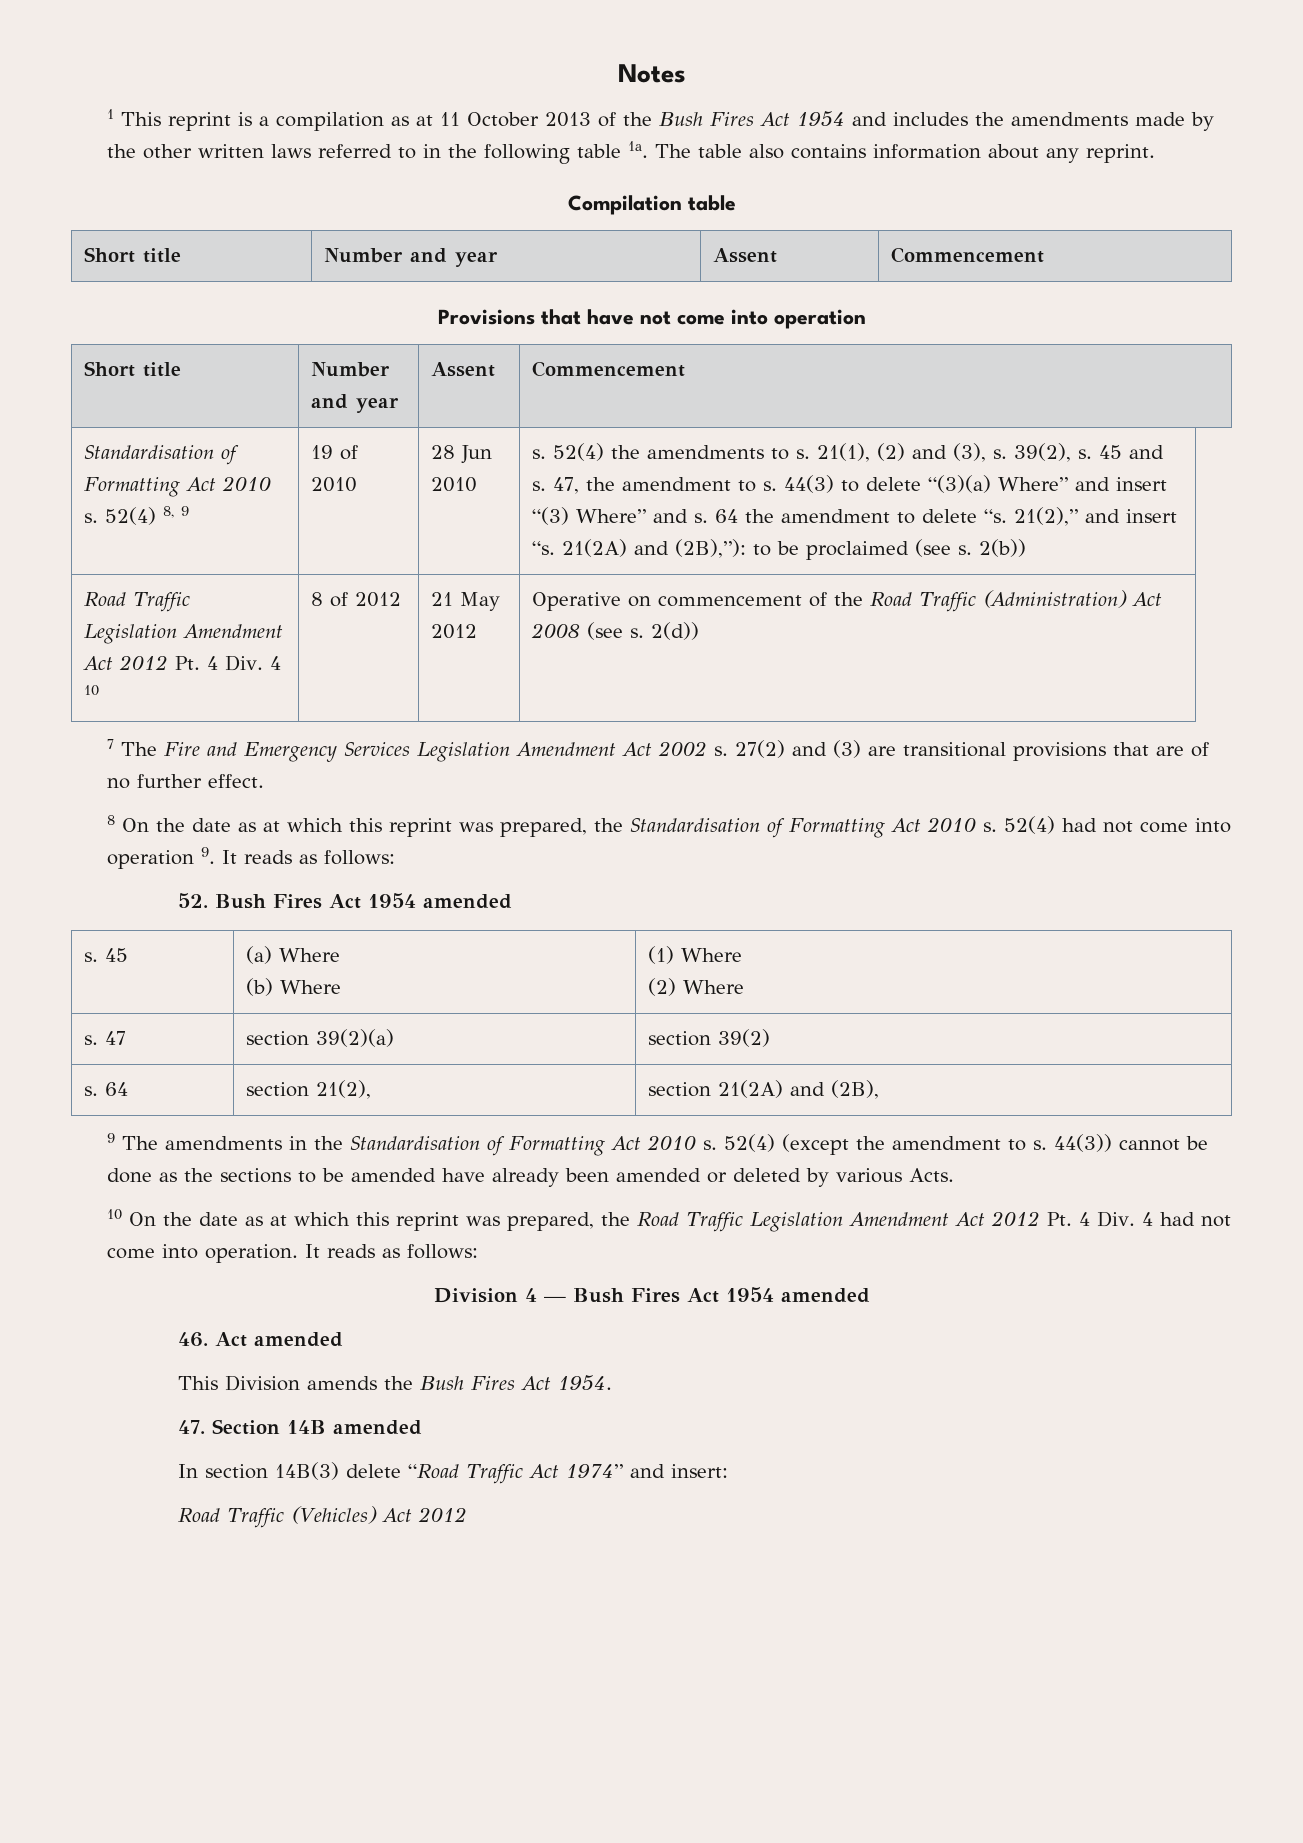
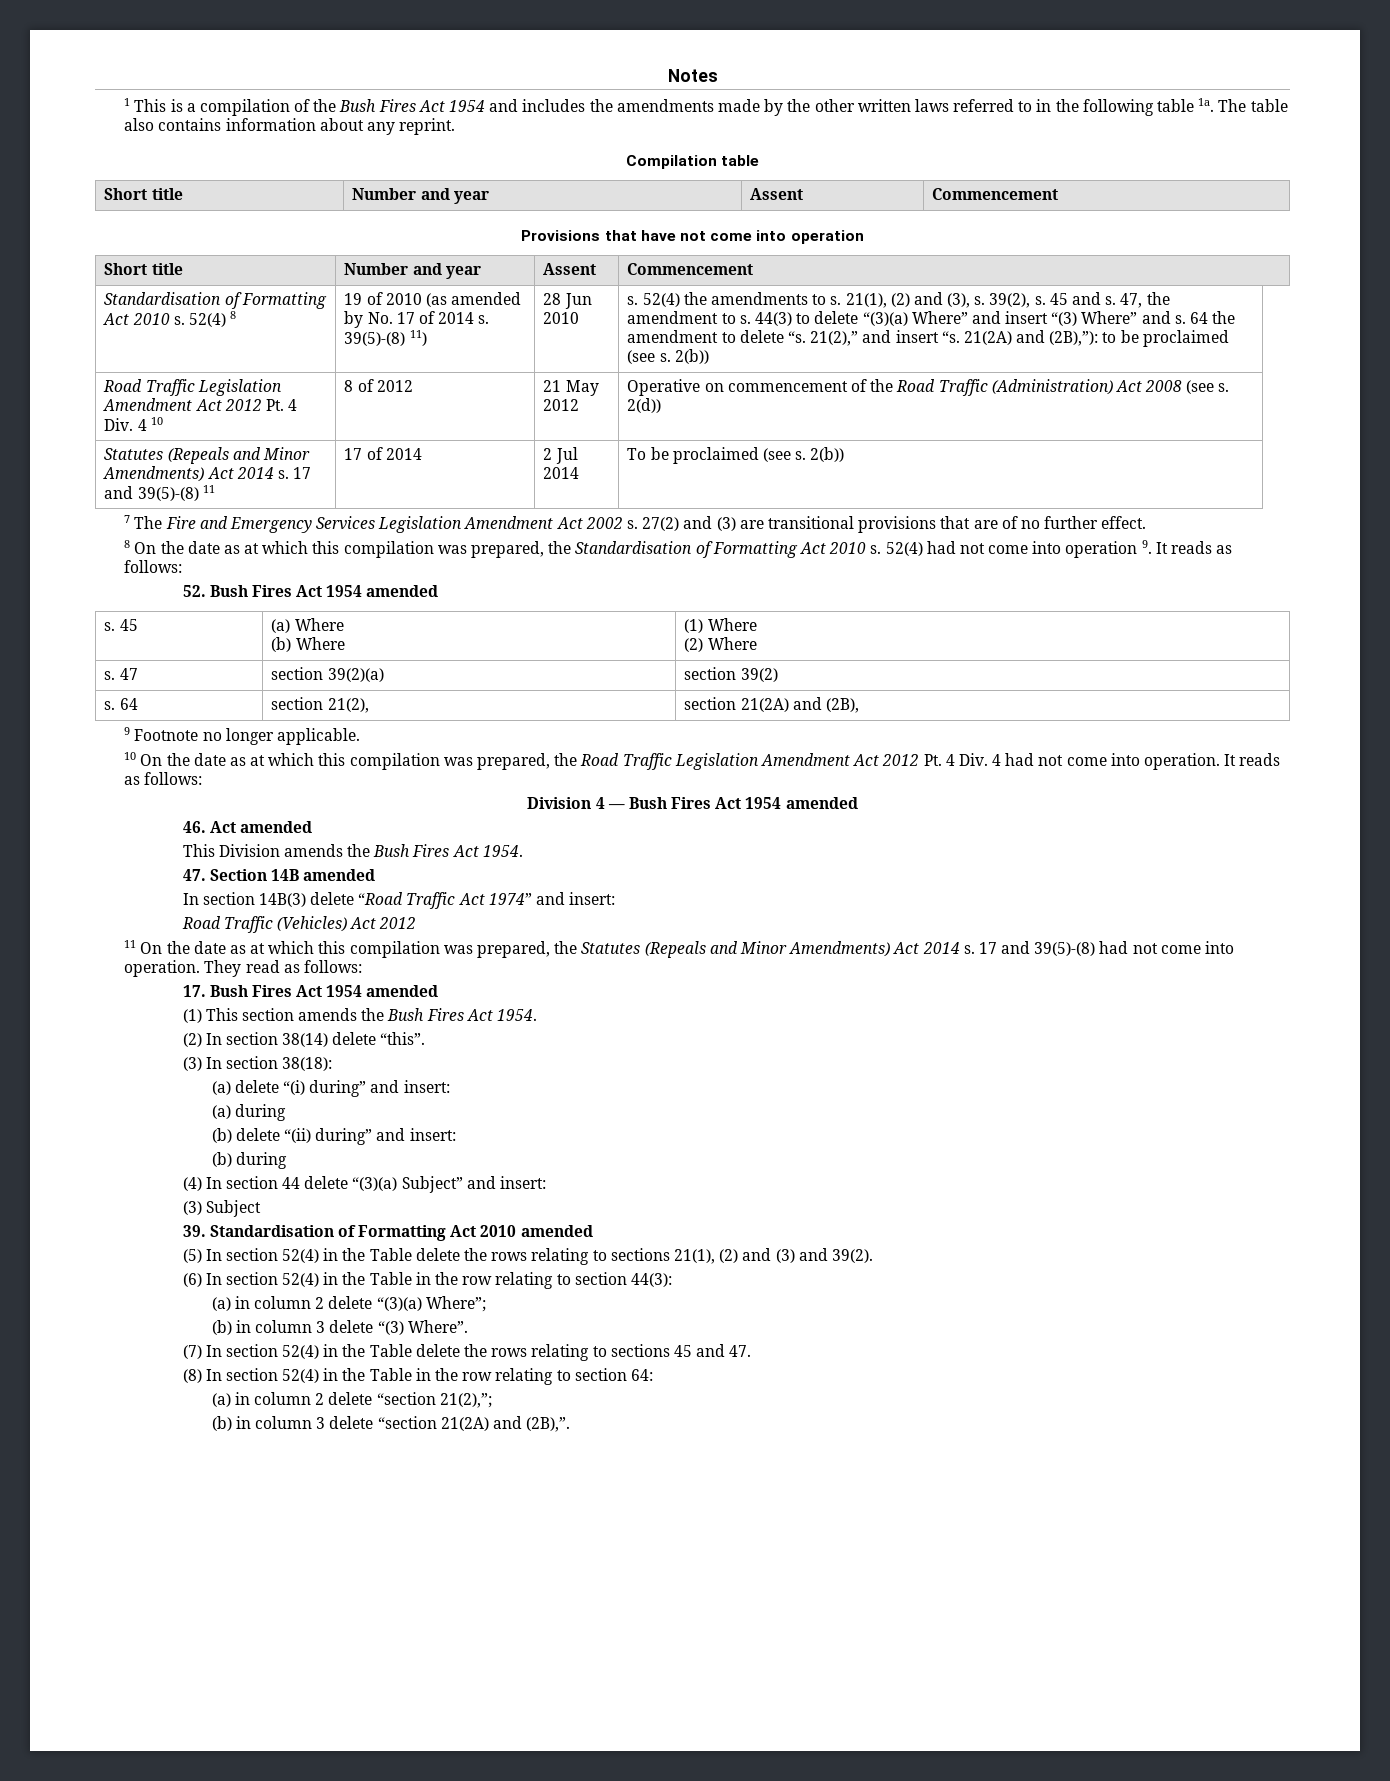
[167,112,231,131] reprint -> (167, 105) none
[390,112,591,127] as at 11 October 2013 -> (290, 107) none
[162,506,189,518] 8, 9 -> [230,311,237,319] 8
(357, 484) none -> [425,292,522,307] [344,311,490,328] [344,330,427,346] (as amended by No. 17 of 2014 s. 39(5)-(8) 11)
(699, 631) none -> [104,447,310,464] [103,466,312,482] [104,485,215,501] [344,447,422,460] [543,447,578,464] [543,467,580,479] [627,447,845,464] // Statutes (Repeals and Minor Amendments) Act 2014 s. 17 and 39(5)-(8) 11 | 17 of 2014 | 2 Jul 2014 | To be proclaimed (see s. 2(b))
[388,818,452,837] reprint -> [343,541,434,558] compilation
[121,1134,1208,1156] [106,1168,954,1187] The amendments in the Standardisation of Formatting Act 2010 s. 52(4) (except the amendment to s. 44(3)) cannot be done as the sections to be amended have already been amended or deleted by various Acts. -> [134,728,360,745] Footnote no longer applicable.
[395,1212,459,1231] reprint -> [349,753,440,770] compilation
(467, 1514) none -> [124,940,1234,958] [124,960,362,977] [182,985,439,997] [182,1008,538,1023] [182,1032,426,1047] [182,1056,333,1071] [211,1080,450,1097] [211,1104,286,1121] [211,1128,456,1145] [211,1152,287,1169] [182,1176,547,1193] [182,1200,261,1217] [182,1225,593,1241] [182,1248,873,1265] [182,1272,672,1289] [211,1296,486,1312] [211,1320,468,1335] [182,1344,752,1361] [182,1368,653,1385] [211,1392,492,1408] [211,1416,571,1432] // 11 On the date as at which this compilation was prepared, the Statutes (Repeals and Minor Amendments) Act 2014 s. 17 and 39(5)-(8) had not come into operation. They read as follows: // 17. Bush Fires Act 1954 amended // (1) This section amends the Bush Fires Act 1954. // (2) In section 38(14) delete “this”. // (3) In section 38(18): // (a) delete “(i) during” and insert: // (a) during // (b) delete “(ii) during” and insert: // (b) during // (4) In section 44 delete “(3)(a) Subject” and insert: // (3) Subject // 39. Standardisation of Formatting Act 2010 amended // (5) In section 52(4) in the Table delete the rows relating to sections 21(1), (2) and (3) and 39(2). // (6) In section 52(4) in the Table in the row relating to section 44(3): // (a) in column 2 delete “(3)(a) Where”; // (b) in column 3 delete “(3) Where”. // (7) In section 52(4) in the Table delete the rows relating to sections 45 and 47. // (8) In section 52(4) in the Table in the row relating to section 64: // (a) in column 2 delete “section 21(2),”; // (b) in column 3 delete “section 21(2A) and (2B),”.

